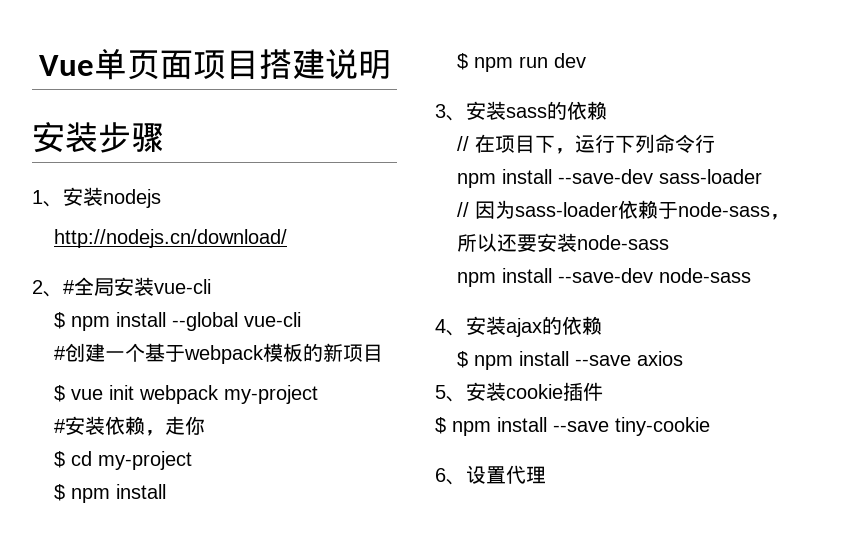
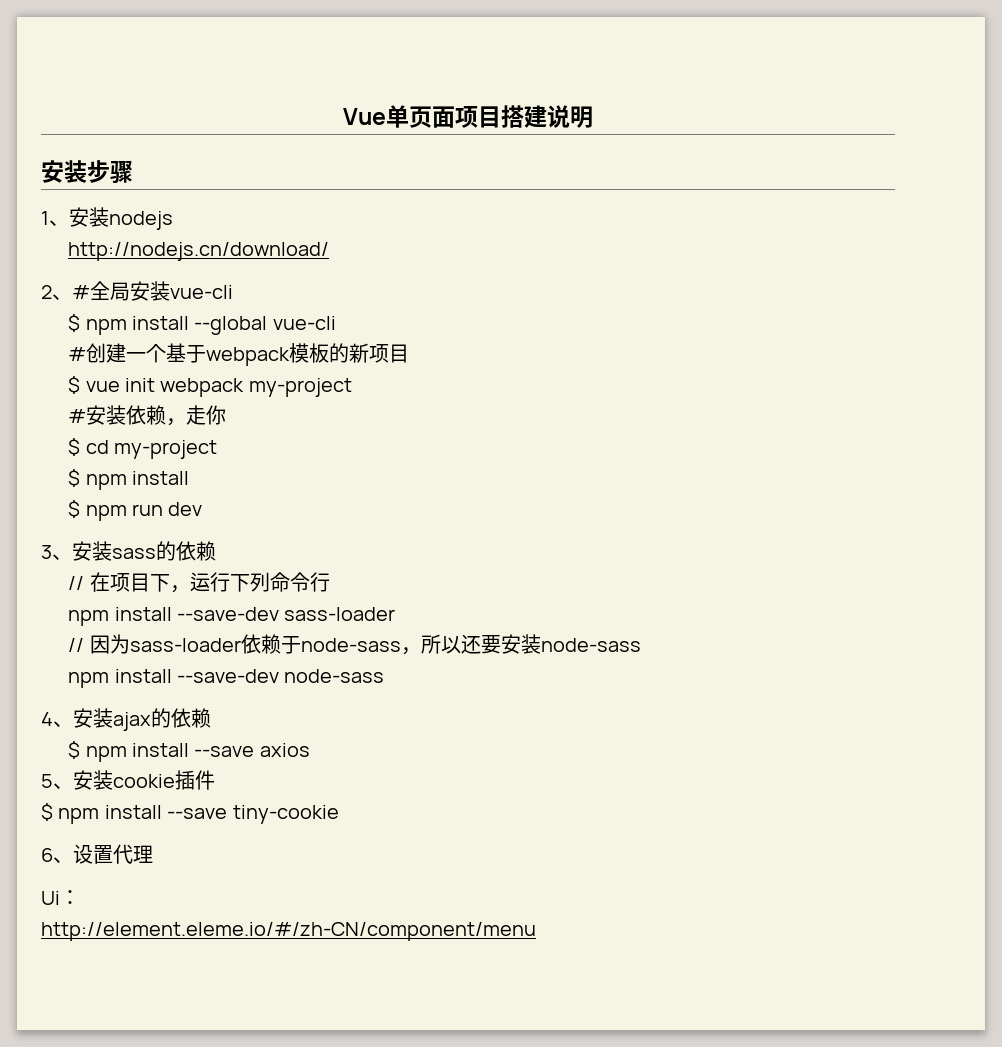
(546, 475) none -> [41,890,80,905] [41,922,536,941] // Ui： // http://element.eleme.io/#/zh-CN/component/menu

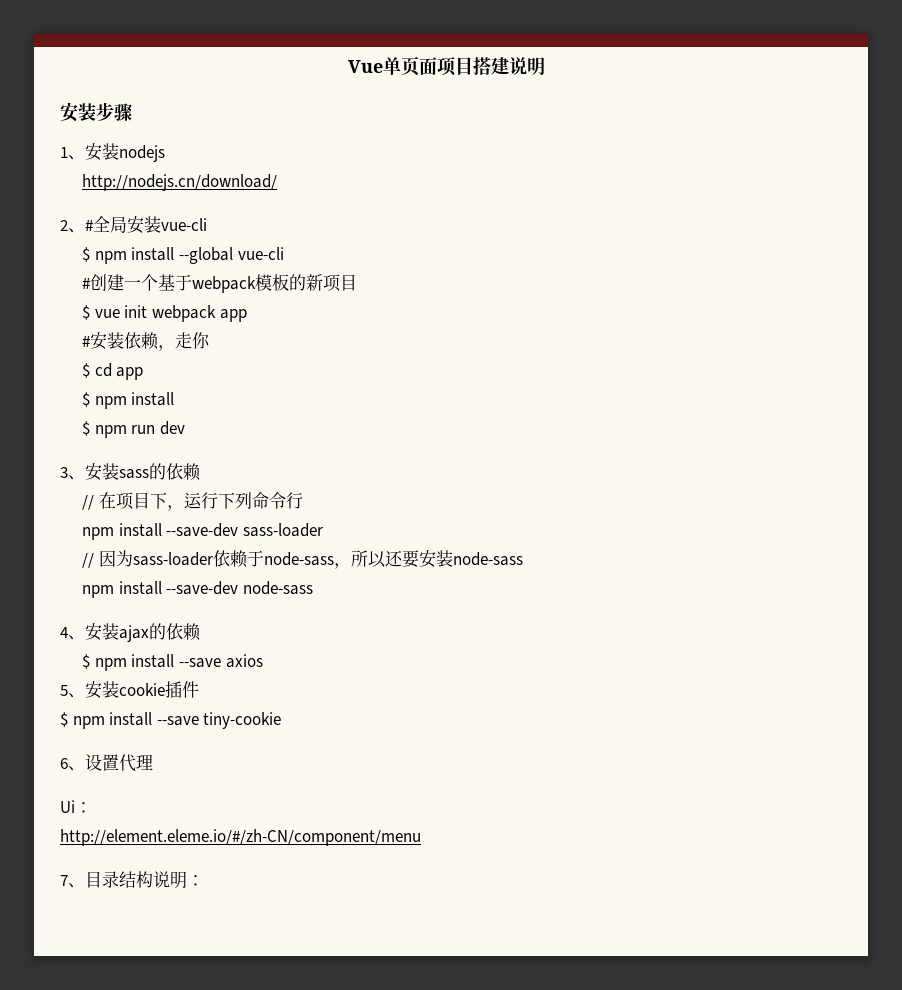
[248,378,352,397] my-project -> [219,309,247,322] app
[113,440,217,459] my-project -> [116,367,144,380] app
(536, 931) none -> [60,871,204,889] // 7、目录结构说明：

